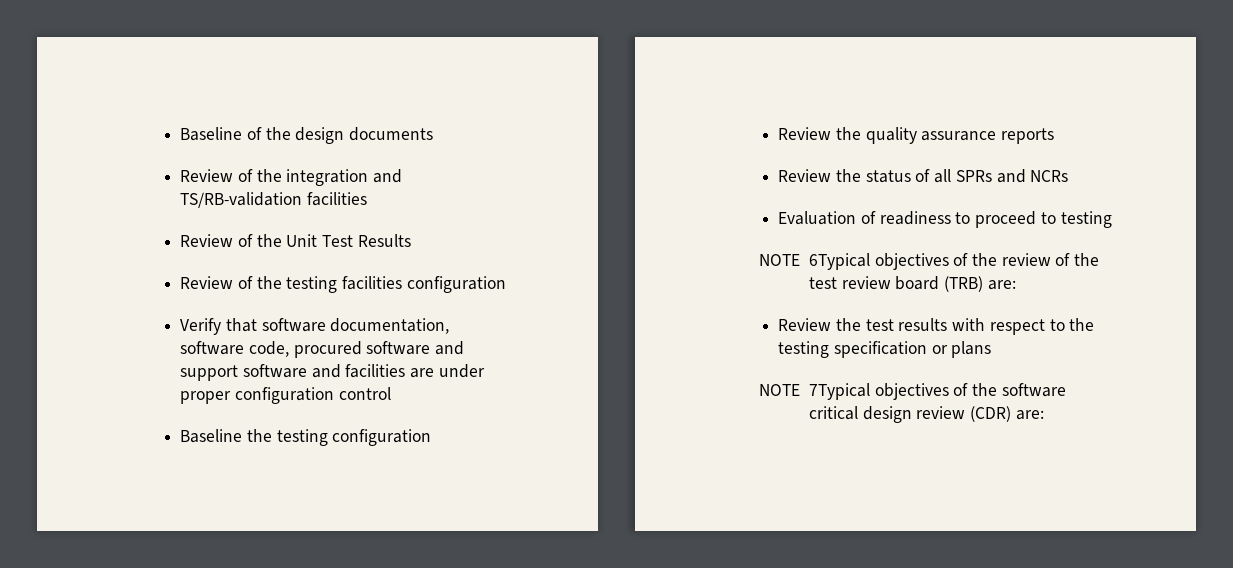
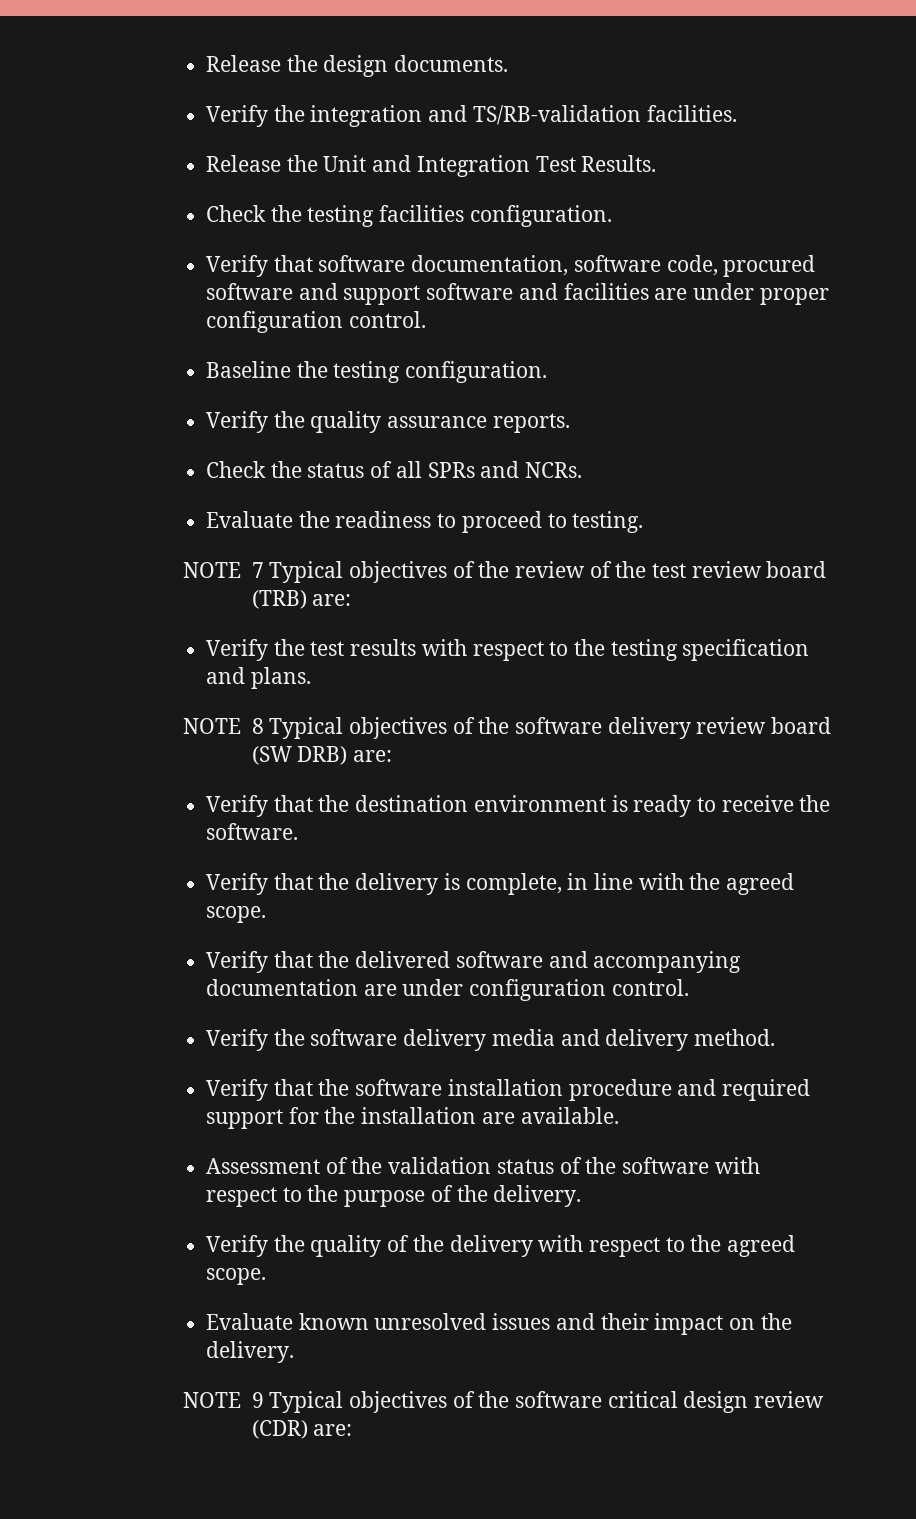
[180,127,434,144] [180,169,403,186] [180,192,367,208] [180,234,411,247] [180,276,253,289] Baseline of the design documents // Review of the integration and TS/RB-validation facilities // Review of the Unit Test Results // Review of -> [206,55,509,77] [206,105,737,127] [206,155,657,177] [206,205,267,222] Release the design documents. // Verify the integration and TS/RB-validation facilities. // Release the Unit and Integration Test Results. // Check
[406,276,506,293] configuration -> [469,205,612,227] configuration.
[338,387,391,400] control -> [348,311,426,328] control.
[332,429,432,446] [778,127,832,140] configuration // Review -> [405,361,548,383] [206,411,269,433] configuration. // Verify
[1001,128,1055,144] [778,169,832,182] reports // Review -> [492,413,570,433] [206,461,267,478] reports. // Check
[1030,170,1069,182] [778,211,876,225] NCRs // Evaluation of -> [524,462,582,478] [206,511,330,528] NCRs. // Evaluate the
[1060,211,1112,228] [759,253,870,270] testing // NOTE 6Typical -> [572,511,644,533] [183,561,344,583] testing. // NOTE 7 Typical
[778,318,832,331] Review -> [206,639,269,661] Verify
[931,341,992,358] [759,383,870,400] or plans // NOTE 7Typical -> [206,667,311,689] [183,717,831,739] [251,746,392,765] [206,795,831,817] [206,823,299,840] [206,873,794,895] [206,906,267,923] [206,951,742,973] [206,979,689,1001] [206,1029,775,1051] [206,1079,810,1101] [206,1107,619,1129] [206,1157,760,1174] [206,1185,582,1207] [206,1235,795,1257] [206,1268,267,1285] [206,1313,792,1335] [206,1341,295,1363] [183,1391,344,1413] and plans. // NOTE 8 Typical objectives of the software delivery review board (SW DRB) are: // Verify that the destination environment is ready to receive the software. // Verify that the delivery is complete, in line with the agreed scope. // Verify that the delivered software and accompanying documentation are under configuration control. // Verify the software delivery media and delivery method. // Verify that the software installation procedure and required support for the installation are available. // Assessment of the validation status of the software with respect to the purpose of the delivery. // Verify the quality of the delivery with respect to the agreed scope. // Evaluate known unresolved issues and their impact on the delivery. // NOTE 9 Typical

